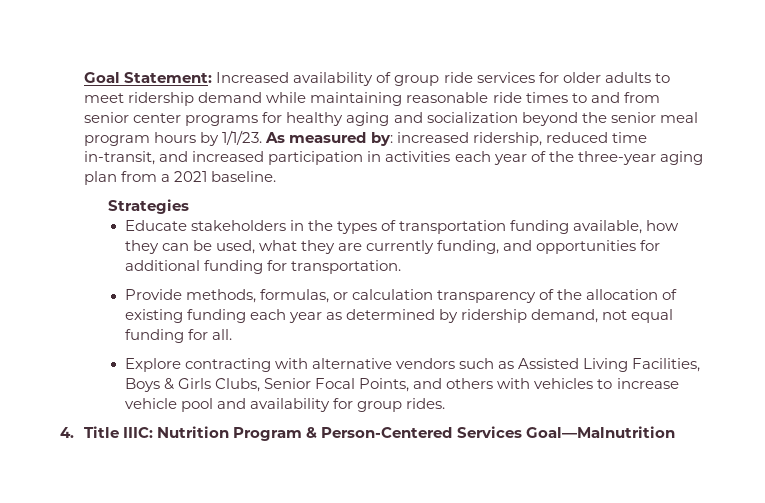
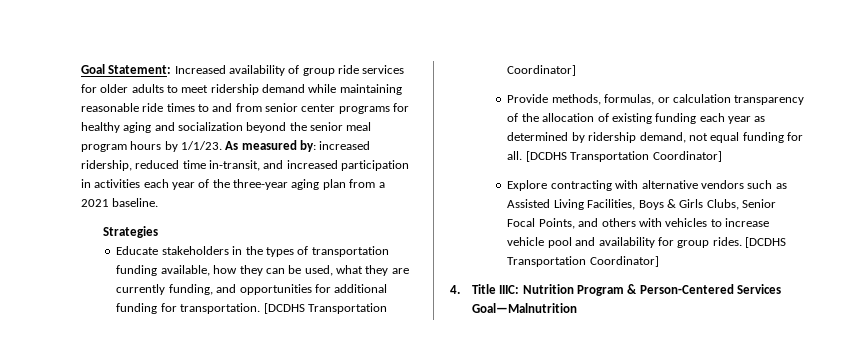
(402, 267) none -> [263,303,387,314] [507,65,577,76] [DCDHS Transportation Coordinator]
(233, 334) none -> [525,151,722,162] [DCDHS Transportation Coordinator]
(446, 403) none -> [745,237,787,248] [507,256,659,267] [DCDHS Transportation Coordinator]

